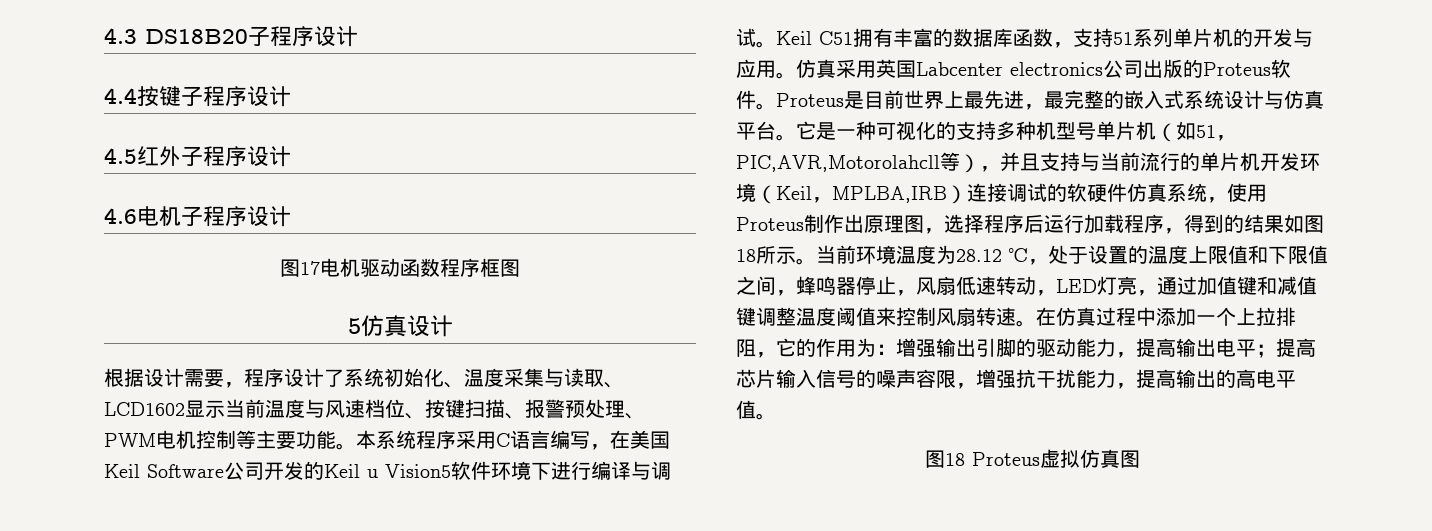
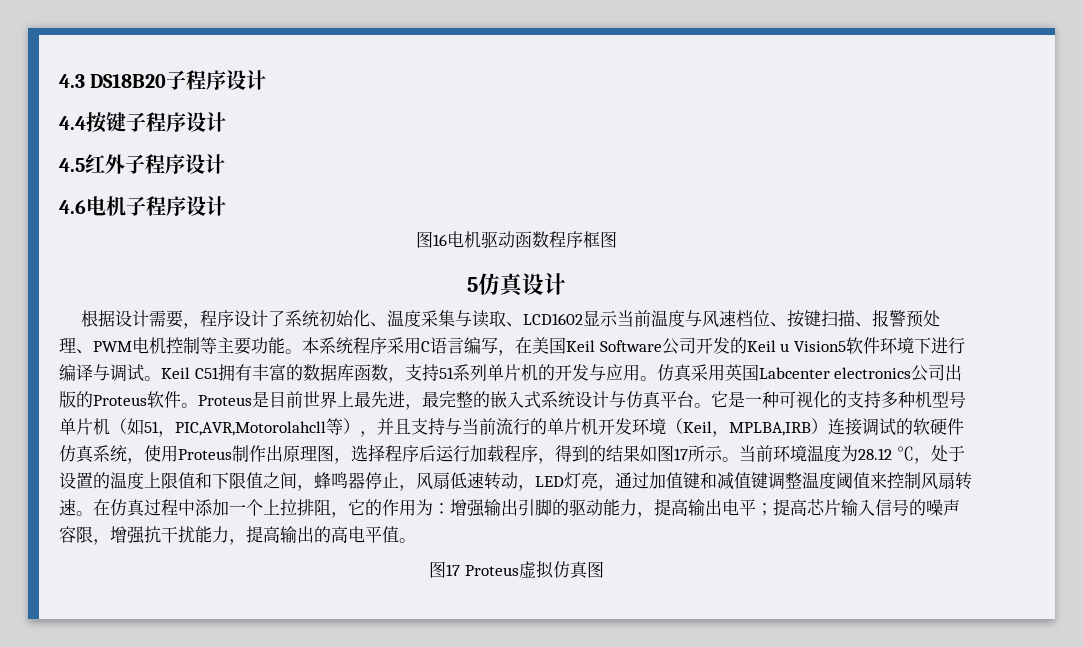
[300,261,320,275] 17 -> [433,234,447,246] 16
[736,249,756,262] 18 -> [674,448,688,460] 17
[944,453,965,466] 18 -> [446,564,461,576] 17

